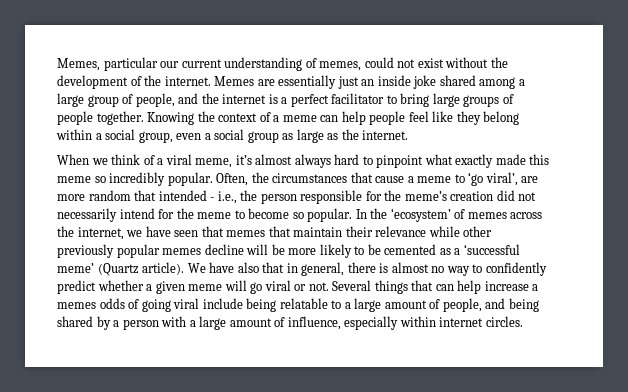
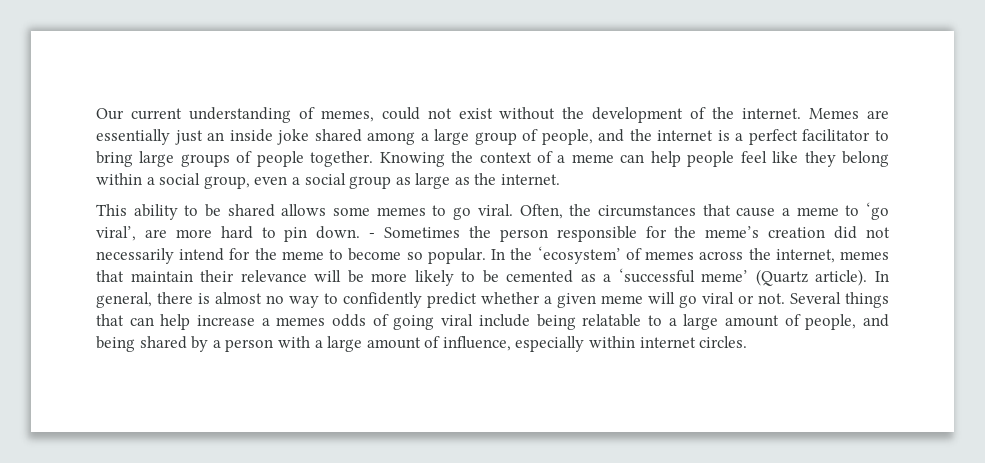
[57,57,180,71] Memes, particular our -> [96,108,124,120] Our
[57,154,550,168] [57,172,213,186] When we think of a viral meme, it’s almost always hard to pinpoint what exactly made this meme so incredibly popular. -> [96,204,513,220] This ability to be shared allows some memes to go viral.
[88,190,237,204] random that intended - i.e., -> [220,226,461,242] hard to pin down. - Sometimes
[126,226,224,237] we have seen that -> (835, 256) none
[428,226,493,237] [57,244,244,258] while other previously popular memes decline -> (307, 276) none
[187,262,298,273] We have also that in -> [874,271,889,282] In

